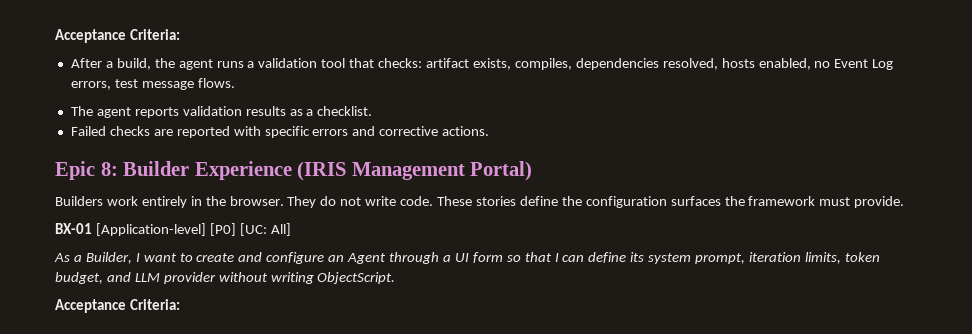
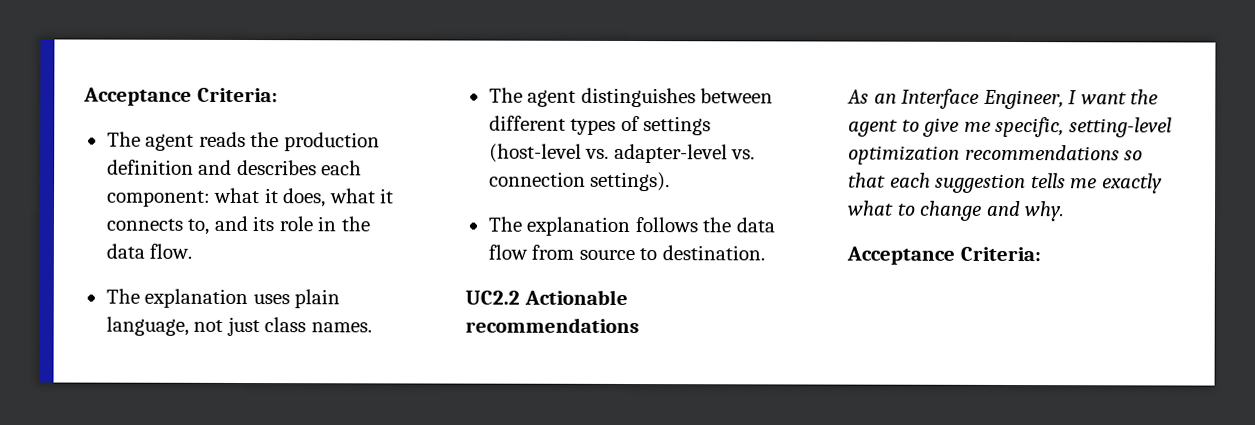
[70,58,894,70] [70,78,235,90] [70,106,373,118] [70,126,490,138] [55,161,533,181] [55,196,905,208] [55,223,291,236] [54,252,880,264] [55,272,396,284] After a build, the agent runs a validation tool that checks: artifact exists, compiles, dependencies resolved, hosts enabled, no Event Log errors, test message flows. // The agent reports validation results as a checklist. // Failed checks are reported with specific errors and corrective actions. // Epic 8: Builder Experience (IRIS Management Portal) // Builders work entirely in the browser. They do not write code. These stories define the configuration surfaces the framework must provide. // BX-01 [Application-level] [P0] [UC: All] // As a Builder, I want to create and configure an Agent through a UI form so that I can define its system prompt, iteration limits, token budget, and LLM provider without writing ObjectScript. -> [106,131,380,152] [106,159,363,176] [106,187,395,208] [105,215,370,235] [105,243,193,259] [105,288,341,309] [105,316,372,337] [488,87,774,108] [488,115,712,136] [488,143,756,164] [488,171,671,192] [487,216,775,237] [487,244,765,261] [465,289,628,306] [465,317,639,334] [847,88,1159,110] [848,116,1172,138] [848,144,1144,165] [848,172,1163,194] [847,200,1066,222] The agent reads the production definition and describes each component: what it does, what it connects to, and its role in the data flow. // The explanation uses plain language, not just class names. // The agent distinguishes between different types of settings (host-level vs. adapter-level vs. connection settings). // The explanation follows the data flow from source to destination. // UC2.2 Actionable recommendations // As an Interface Engineer, I want the agent to give me specific, setting-level optimization recommendations so that each suggestion tells me exactly what to change and why.

